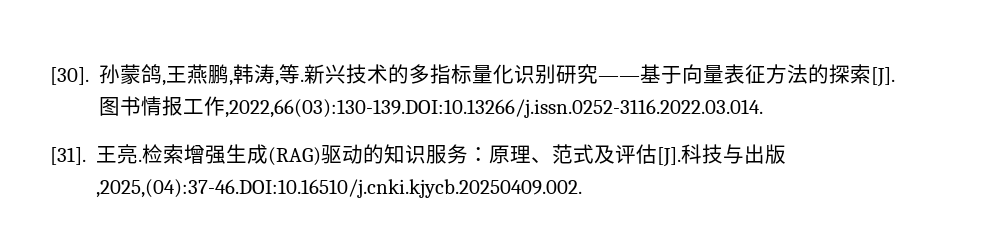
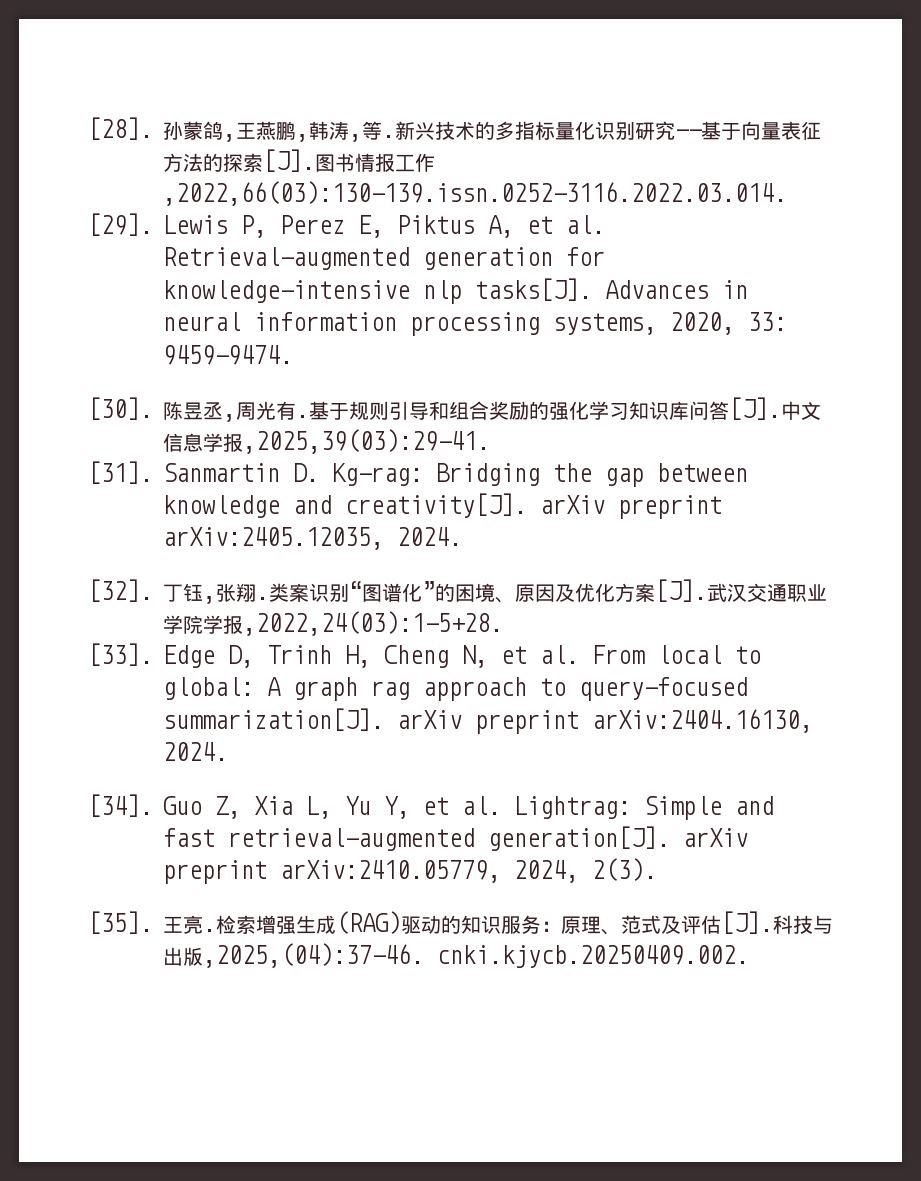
[50,67,89,85] [30]. -> [88,117,153,140] [28].
[225,99,764,118] [50,147,86,165] ,2022,66(03):130-139.DOI:10.13266/j.issn.0252-3116.2022.03.014. // [31]. -> [163,181,787,206] [88,213,605,238] [163,247,605,270] [163,278,748,304] [163,312,787,336] [163,345,293,365] [88,397,821,422] [163,429,490,454] [88,461,748,487] [163,493,722,519] [163,527,462,550] [88,579,827,604] [163,611,503,636] [88,643,761,668] [163,677,748,701] [163,708,813,734] [163,742,228,761] [88,794,774,820] [163,826,748,851] [163,858,657,884] [88,911,153,934] ,2022,66(03):130-139.issn.0252-3116.2022.03.014. // [29]. Lewis P, Perez E, Piktus A, et al. Retrieval-augmented generation for knowledge-intensive nlp tasks[J]. Advances in neural information processing systems, 2020, 33: 9459-9474. // [30].陈昱丞,周光有.基于规则引导和组合奖励的强化学习知识库问答[J].中文信息学报,2025,39(03):29-41. // [31]. Sanmartin D. Kg-rag: Bridging the gap between knowledge and creativity[J]. arXiv preprint arXiv:2405.12035, 2024. // [32].丁钰,张翔.类案识别“图谱化”的困境、原因及优化方案[J].武汉交通职业学院学报,2022,24(03):1-5+28. // [33]. Edge D, Trinh H, Cheng N, et al. From local to global: A graph rag approach to query-focused summarization[J]. arXiv preprint arXiv:2404.16130, 2024. // [34]. Guo Z, Xia L, Yu Y, et al. Lightrag: Simple and fast retrieval-augmented generation[J]. arXiv preprint arXiv:2410.05779, 2024, 2(3). // [35].
[96,179,583,198] ,2025,(04):37-46.DOI:10.16510/j.cnki.kjycb.20250409.002. -> [203,943,749,968] ,2025,(04):37-46. cnki.kjycb.20250409.002.

